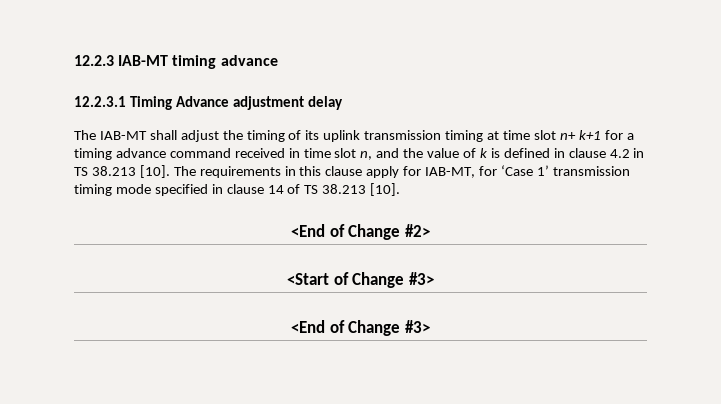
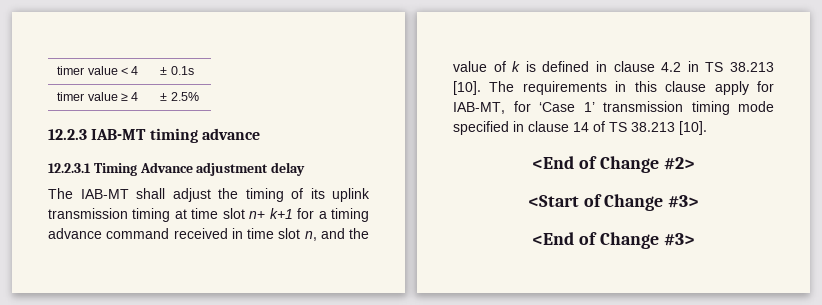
(74, 60) none -> [57,66,139,75] [160,66,194,75] [57,92,139,101] [160,92,199,101] timer value < 4 | ± 0.1s // timer value ≥ 4 | ± 2.5% //

